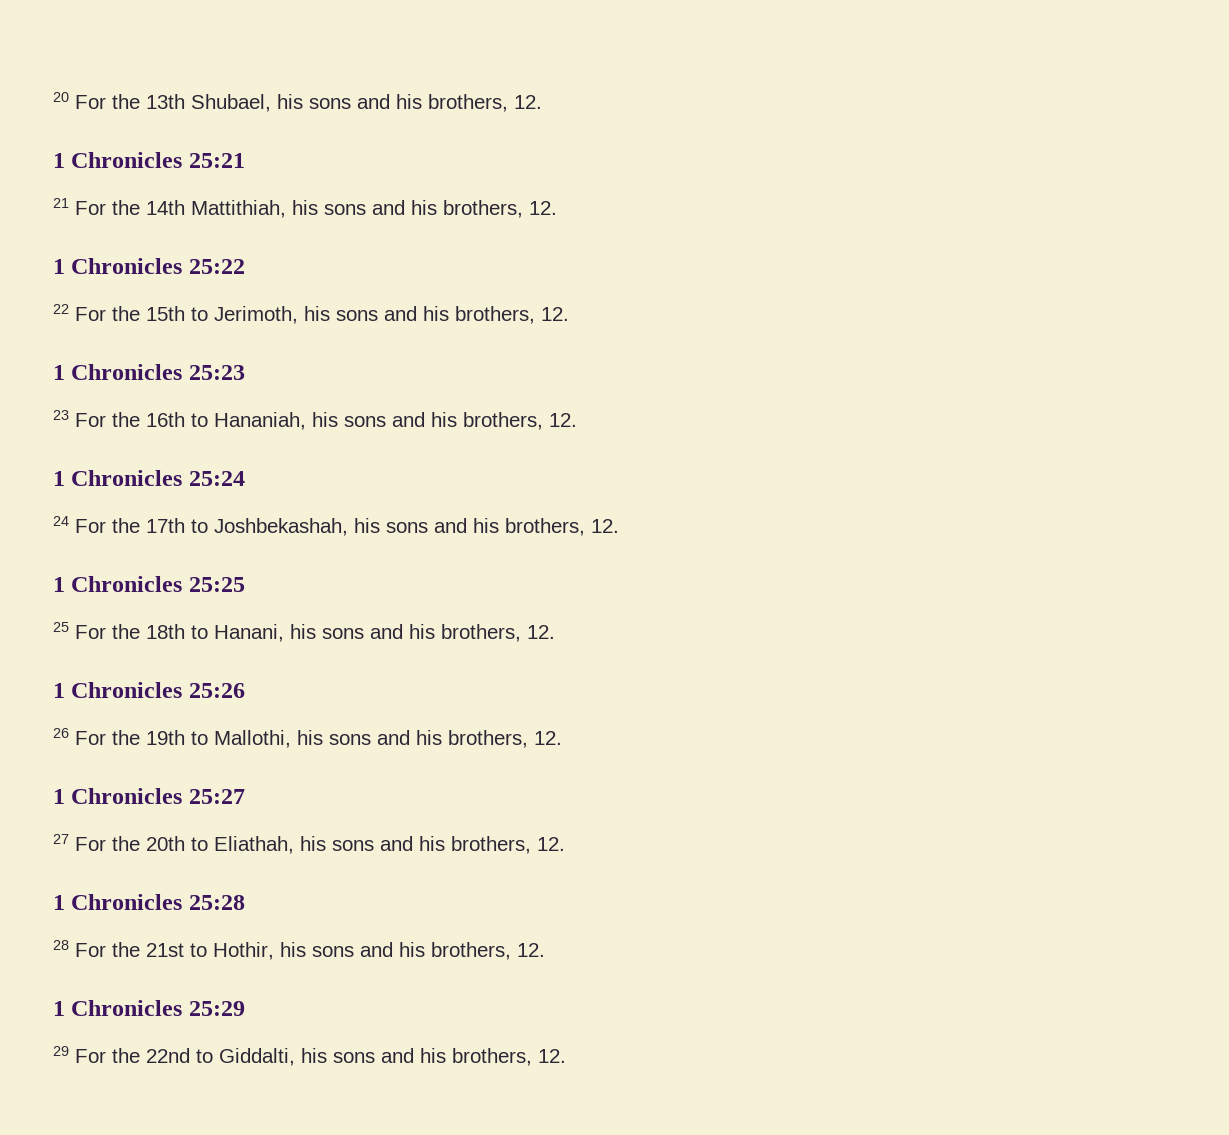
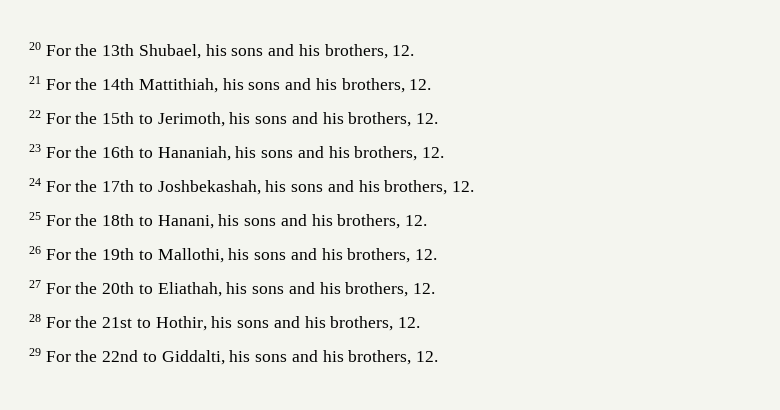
[53,152,245,168] // 1 Chronicles 25:21 -> (415, 50) none
[53,258,245,274] // 1 Chronicles 25:22 -> (432, 84) none
[53,364,245,380] // 1 Chronicles 25:23 -> (438, 118) none
[53,470,245,486] // 1 Chronicles 25:24 -> (444, 152) none
[53,576,245,592] // 1 Chronicles 25:25 -> (474, 186) none
[53,682,245,698] // 1 Chronicles 25:26 -> (427, 220) none
[53,788,245,804] // 1 Chronicles 25:27 -> (437, 254) none
[53,894,245,910] // 1 Chronicles 25:28 -> (435, 288) none
[53,1000,245,1016] // 1 Chronicles 25:29 -> (420, 322) none

